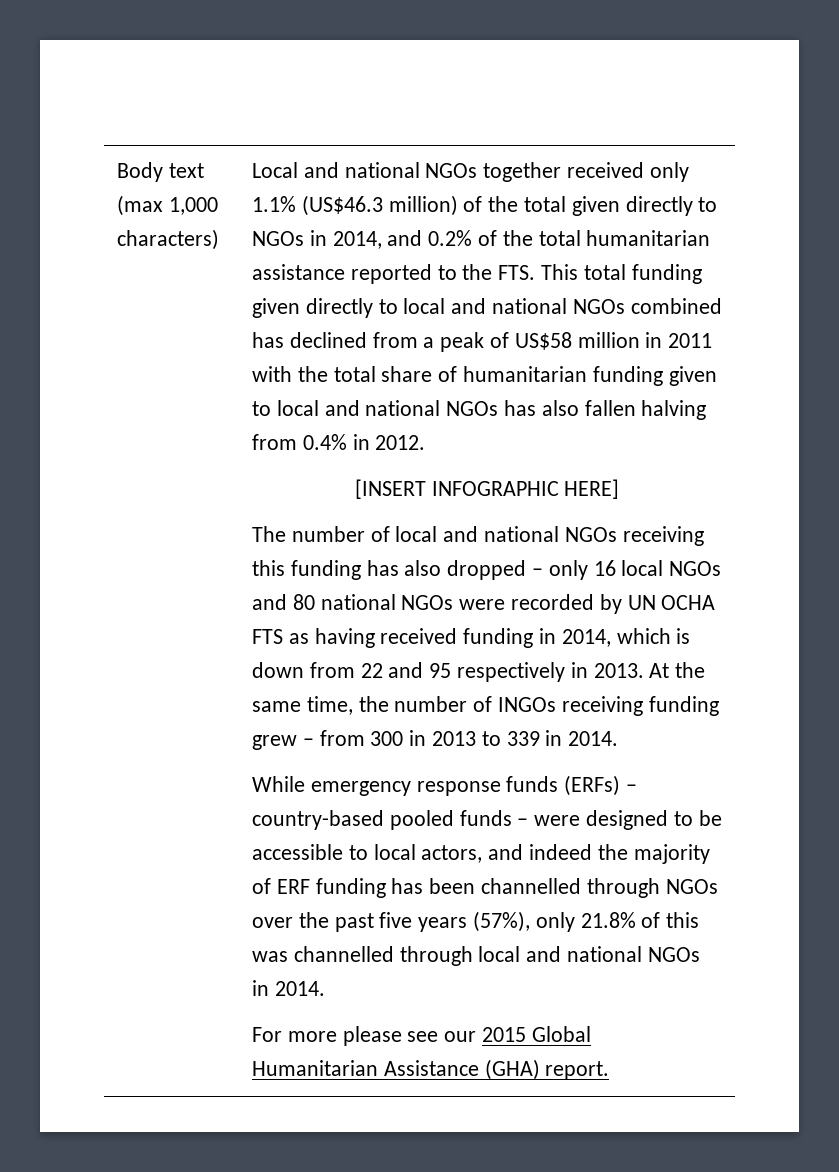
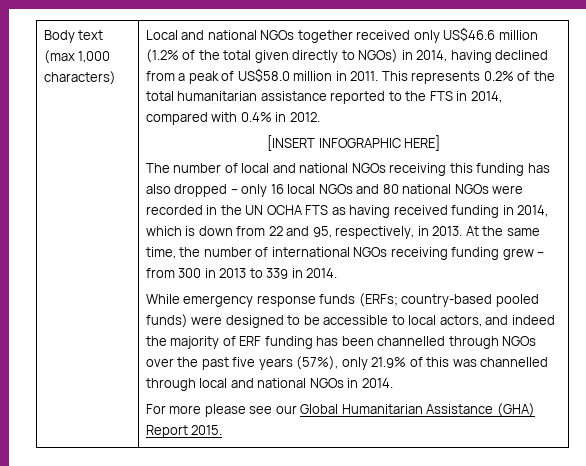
[251,195,458,216] 1.1% (US$46.3 million) -> [443,27,538,41] [145,49,179,63] US$46.6 million (1.2%
[251,230,423,249] NGOs in 2014, and -> [358,49,549,63] [145,68,481,84] NGOs) in 2014, having declined from a peak of US$58.0 million in 2011. This represents
[498,264,702,284] [251,298,722,318] [251,332,713,352] [251,366,717,386] [251,400,707,420] [251,434,297,450] FTS. This total funding given directly to local and national NGOs combined has declined from a peak of US$58 million in 2011 with the total share of humanitarian funding given to local and national NGOs has also fallen halving from -> [429,91,502,103] [145,112,238,125] FTS in 2014, compared with
[599,594,622,614] by -> [206,205,242,215] in the
[429,662,565,682] 95 respectively -> [312,226,415,239] 95, respectively,
[497,697,556,712] INGOs -> [271,247,388,257] international NGOs
[564,775,637,796] [251,810,529,830] (ERFs) – country-based pooled funds – -> [358,293,539,307] [145,314,188,328] (ERFs; country-based pooled funds)
[580,912,636,928] 21.8% -> [371,357,407,368] 21.9%
[481,1027,526,1042] 2015 -> (297, 409) none
[545,1061,610,1080] report. -> [145,425,223,438] Report 2015.

